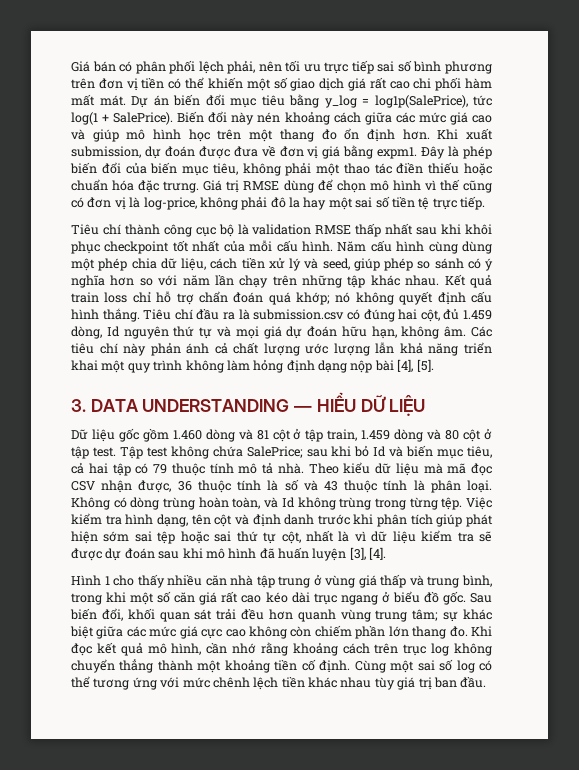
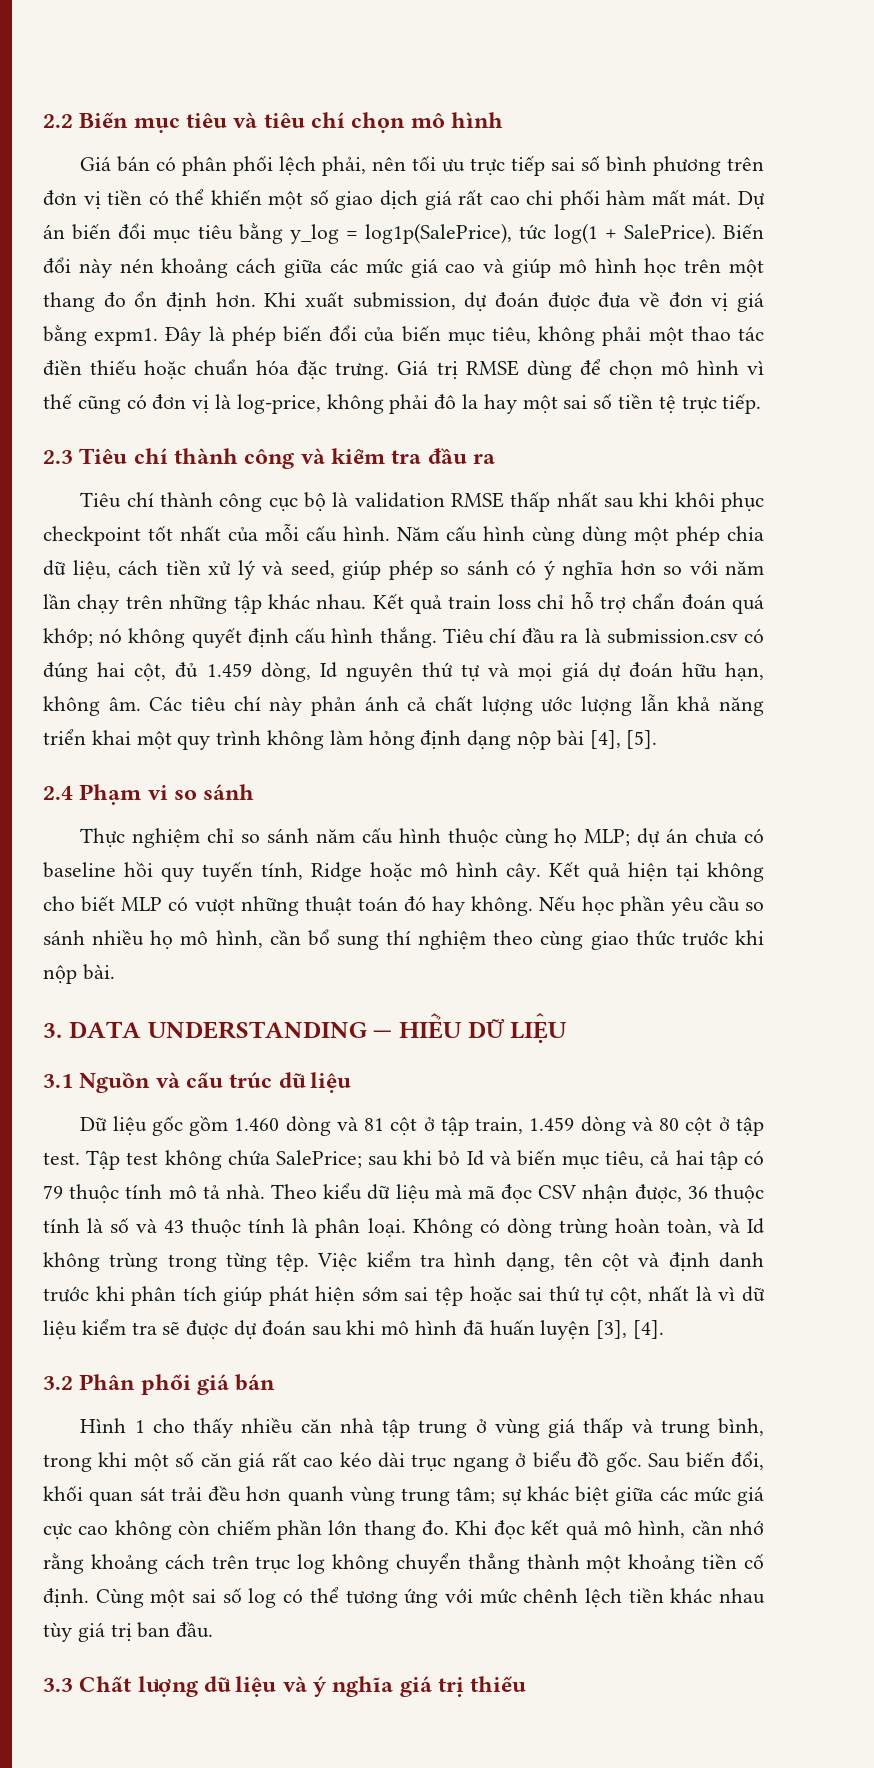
(71, 66) none -> [43,112,504,133] 2.2 Biến mục tiêu và tiêu chí chọn mô hình //
(485, 203) none -> [43,448,496,469] // 2.3 Tiêu chí thành công và kiểm tra đầu ra
(434, 365) none -> [43,784,255,805] [80,828,764,848] [43,862,764,882] [43,896,764,916] [43,929,764,950] [43,964,115,984] // 2.4 Phạm vi so sánh // Thực nghiệm chỉ so sánh năm cấu hình thuộc cùng họ MLP; dự án chưa có baseline hồi quy tuyến tính, Ridge hoặc mô hình cây. Kết quả hiện tại không cho biết MLP có vượt những thuật toán đó hay không. Nếu học phần yêu cầu so sánh nhiều họ mô hình, cần bổ sung thí nghiệm theo cùng giao thức trước khi nộp bài.
(426, 405) none -> [43,1072,352,1093] // 3.1 Nguồn và cấu trúc dữ liệu
(387, 553) none -> [43,1374,276,1395] // 3.2 Phân phối giá bán
(487, 682) none -> [43,1676,527,1697] // 3.3 Chất lượng dữ liệu và ý nghĩa giá trị thiếu

